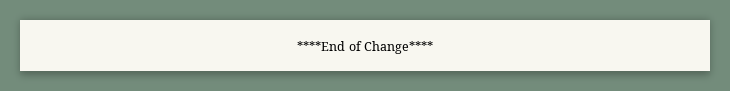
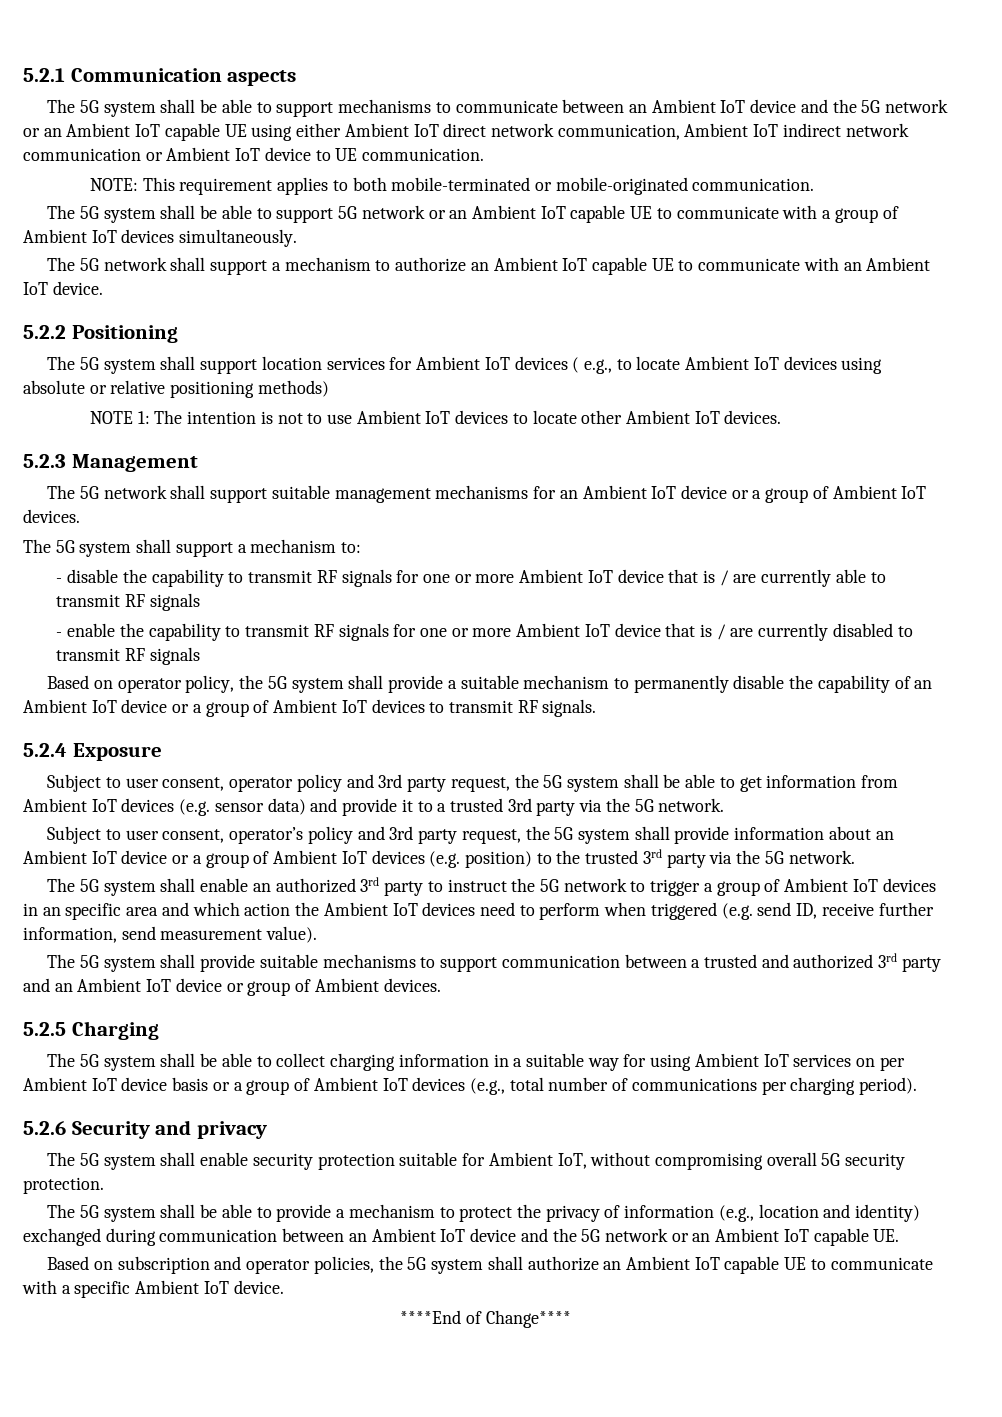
(297, 46) none -> [23,68,297,86] [47,99,949,117] [23,123,909,141] [23,147,485,161] [89,177,815,195] [47,205,899,223] [23,229,298,247] [47,257,931,275] [23,281,103,295] [23,325,178,343] [47,356,883,374] [23,380,329,398] [89,410,782,424] [23,454,198,472] [47,485,927,503] [23,509,80,523] [23,539,362,557] [56,569,886,587] [56,593,200,611] [56,623,913,641] [56,647,200,665] [47,675,933,693] [23,699,597,717] [23,743,162,761] [47,774,899,792] [23,798,725,816] [47,826,894,844] [23,849,855,868] [47,877,936,896] [23,902,934,920] [23,926,318,943] [47,953,941,972] [23,978,441,996] [23,1021,159,1040] [47,1053,905,1071] [23,1077,918,1095] [23,1120,267,1139] [47,1152,906,1170] [23,1177,104,1194] [47,1204,921,1222] [23,1228,900,1246] [47,1256,933,1274] [22,1280,284,1298] 5.2.1 Communication aspects // The 5G system shall be able to support mechanisms to communicate between an Ambient IoT device and the 5G network or an Ambient IoT capable UE using either Ambient IoT direct network communication, Ambient IoT indirect network communication or Ambient IoT device to UE communication. // NOTE: This requirement applies to both mobile-terminated or mobile-originated communication. // The 5G system shall be able to support 5G network or an Ambient IoT capable UE to communicate with a group of Ambient IoT devices simultaneously. // The 5G network shall support a mechanism to authorize an Ambient IoT capable UE to communicate with an Ambient IoT device. // 5.2.2 Positioning // The 5G system shall support location services for Ambient IoT devices ( e.g., to locate Ambient IoT devices using absolute or relative positioning methods) // NOTE 1: The intention is not to use Ambient IoT devices to locate other Ambient IoT devices. // 5.2.3 Management // The 5G network shall support suitable management mechanisms for an Ambient IoT device or a group of Ambient IoT devices. // The 5G system shall support a mechanism to: // - disable the capability to transmit RF signals for one or more Ambient IoT device that is / are currently able to transmit RF signals // - enable the capability to transmit RF signals for one or more Ambient IoT device that is / are currently disabled to transmit RF signals // Based on operator policy, the 5G system shall provide a suitable mechanism to permanently disable the capability of an Ambient IoT device or a group of Ambient IoT devices to transmit RF signals. // 5.2.4 Exposure // Subject to user consent, operator policy and 3rd party request, the 5G system shall be able to get information from Ambient IoT devices (e.g. sensor data) and provide it to a trusted 3rd party via the 5G network. // Subject to user consent, operator’s policy and 3rd party request, the 5G system shall provide information about an Ambient IoT device or a group of Ambient IoT devices (e.g. position) to the trusted 3rd party via the 5G network. // The 5G system shall enable an authorized 3rd party to instruct the 5G network to trigger a group of Ambient IoT devices in an specific area and which action the Ambient IoT devices need to perform when triggered (e.g. send ID, receive further information, send measurement value). // The 5G system shall provide suitable mechanisms to support communication between a trusted and authorized 3rd party and an Ambient IoT device or group of Ambient devices. // 5.2.5 Charging // The 5G system shall be able to collect charging information in a suitable way for using Ambient IoT services on per Ambient IoT device basis or a group of Ambient IoT devices (e.g., total number of communications per charging period). // 5.2.6 Security and privacy // The 5G system shall enable security protection suitable for Ambient IoT, without compromising overall 5G security protection. // The 5G system shall be able to provide a mechanism to protect the privacy of information (e.g., location and identity) exchanged during communication between an Ambient IoT device and the 5G network or an Ambient IoT capable UE. // Based on subscription and operator policies, the 5G system shall authorize an Ambient IoT capable UE to communicate with a specific Ambient IoT device. //

